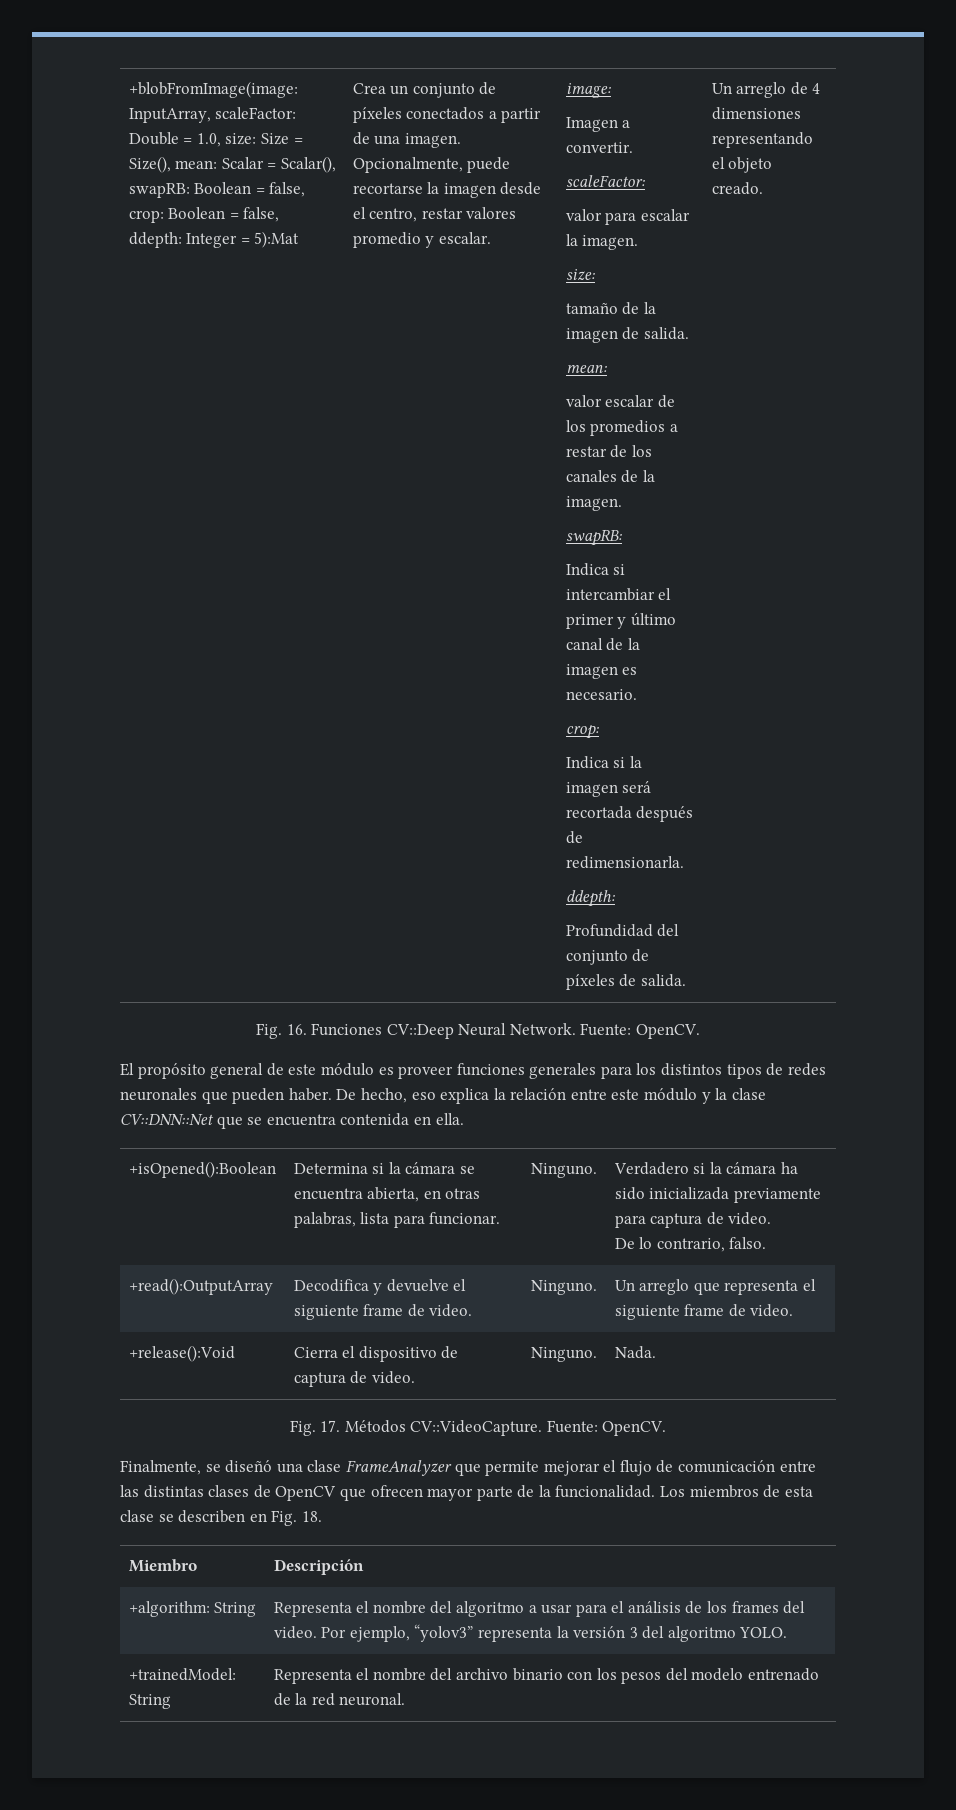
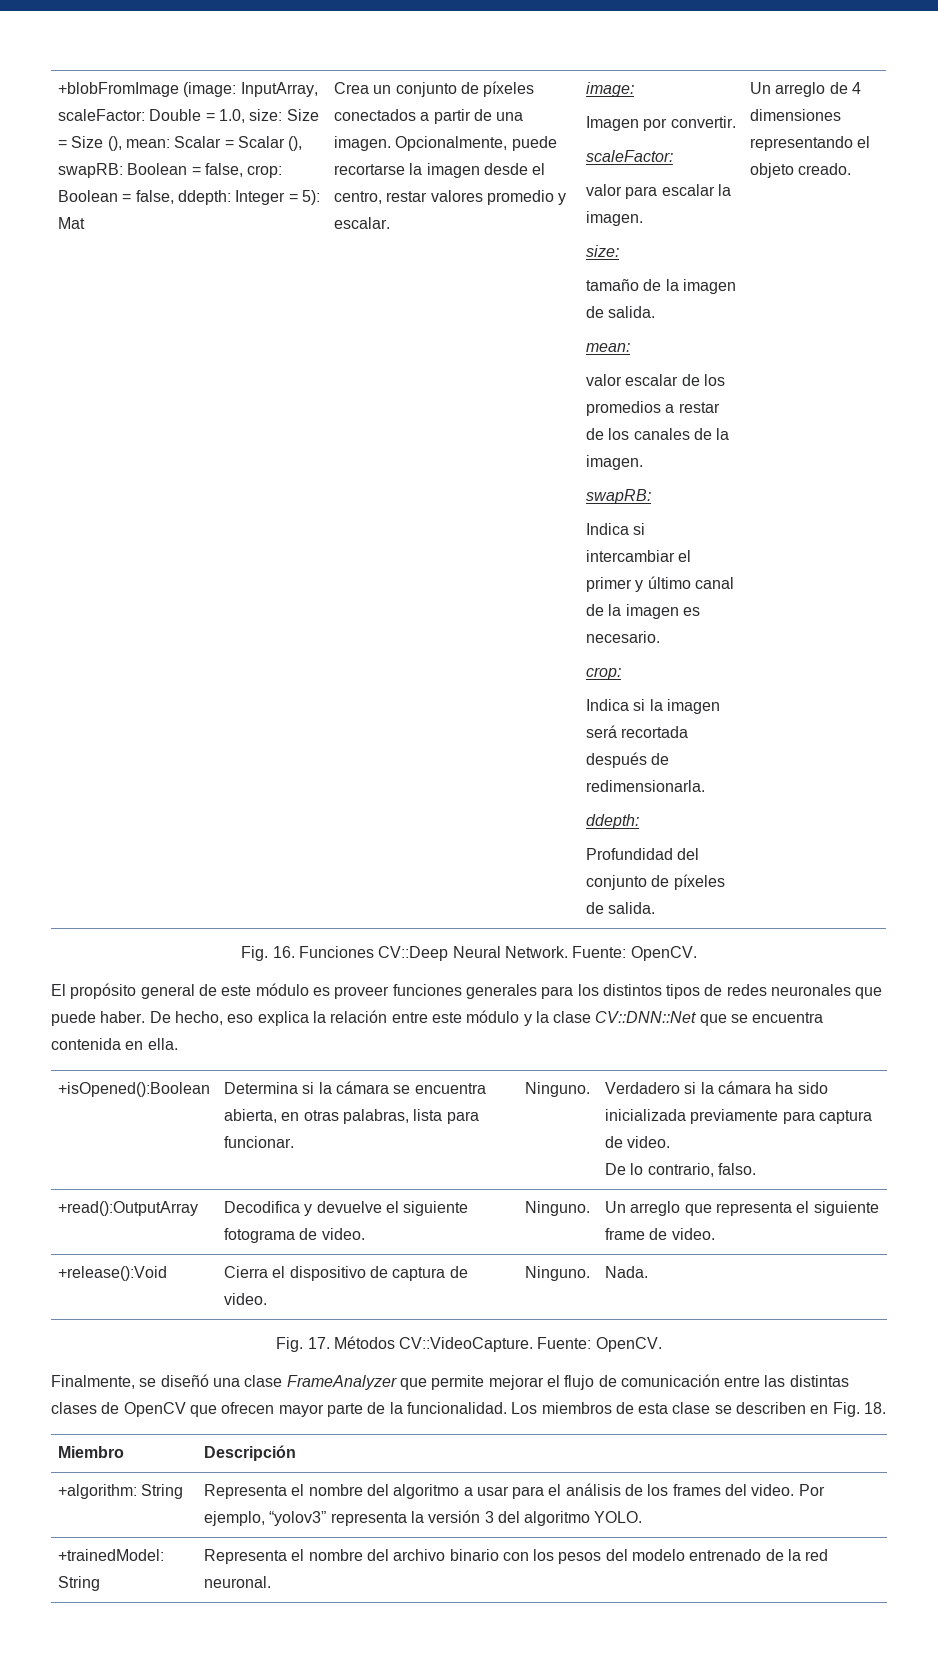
[128,81,298,98] +blobFromImage(image: -> [57,82,237,97] +blobFromImage (image:
[128,156,171,173] Size(), -> [71,136,122,151] Size (),
[280,156,336,173] Scalar(), -> [237,136,303,151] Scalar (),
[254,231,300,248] 5):Mat -> [301,190,320,205] [57,217,85,229] 5): Mat
[622,120,631,128] a -> [643,118,668,131] por
[232,1088,285,1104] pueden -> [51,1011,96,1026] puede
[363,1304,404,1316] frame -> [223,1228,295,1243] fotograma

